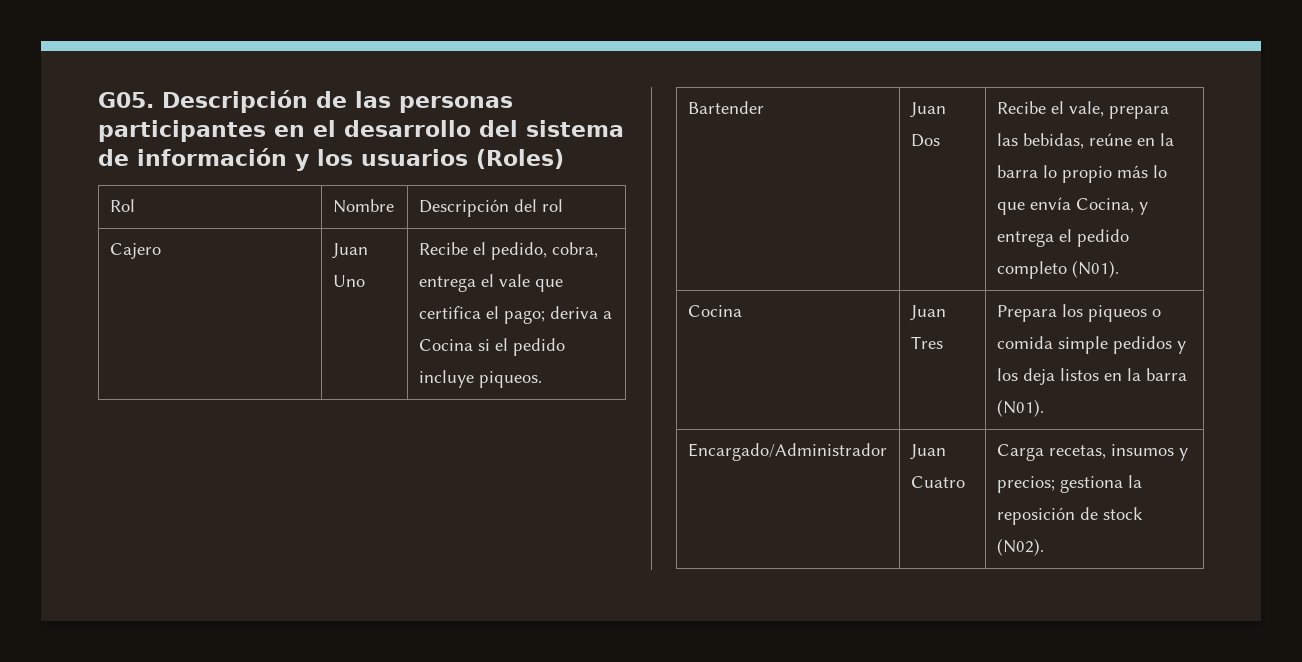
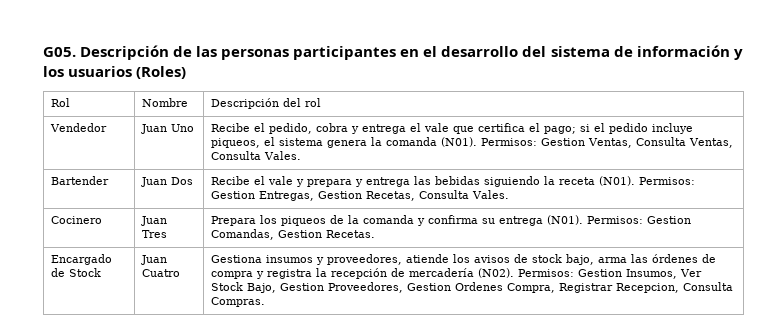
[109,243,161,259] Cajero -> [50,123,108,132] Vendedor
[551,242,598,258] cobra, -> [316,123,360,134] cobra y
[549,306,612,319] [418,339,473,351] deriva a Cocina -> (577, 130) none
[478,371,542,388] piqueos. -> [211,137,734,148] [211,151,302,160] piqueos, el sistema genera la comanda (N01). Permisos: Gestion Ventas, Consulta Ventas, Consulta Vales.
[1068,101,1169,119] [996,133,1174,149] [996,165,1167,183] [996,197,1148,215] [996,229,1129,247] [996,260,1119,279] [687,305,742,317] vale, prepara las bebidas, reúne en la barra lo propio más lo que envía Cocina, y entrega el pedido completo (N01). // Cocina -> [268,176,696,187] [211,190,510,201] [51,216,103,224] vale y prepara y entrega las bebidas siguiendo la receta (N01). Permisos: Gestion Entregas, Gestion Recetas, Consulta Vales. // Cocinero
[1151,309,1161,317] [996,336,1186,354] [996,368,1187,385] [996,399,1044,417] [687,443,887,461] [909,444,946,460] [910,476,965,488] [996,444,1188,461] [996,475,1142,493] [996,507,1143,525] [996,538,1044,556] o comida simple pedidos y los deja listos en la barra (N01). // Encargado/Administrador | Juan Cuatro | Carga recetas, insumos y precios; gestiona la reposición de stock (N02). -> [330,215,692,226] [211,229,376,240] [51,254,113,265] [51,268,102,277] [141,255,168,265] [142,269,181,277] [211,254,717,265] [211,268,703,279] [211,282,734,293] [211,297,266,307] de la comanda y confirma su entrega (N01). Permisos: Gestion Comandas, Gestion Recetas. // Encargado de Stock | Juan Cuatro | Gestiona insumos y proveedores, atiende los avisos de stock bajo, arma las órdenes de compra y registra la recepción de mercadería (N02). Permisos: Gestion Insumos, Ver Stock Bajo, Gestion Proveedores, Gestion Ordenes Compra, Registrar Recepcion, Consulta Compras.

